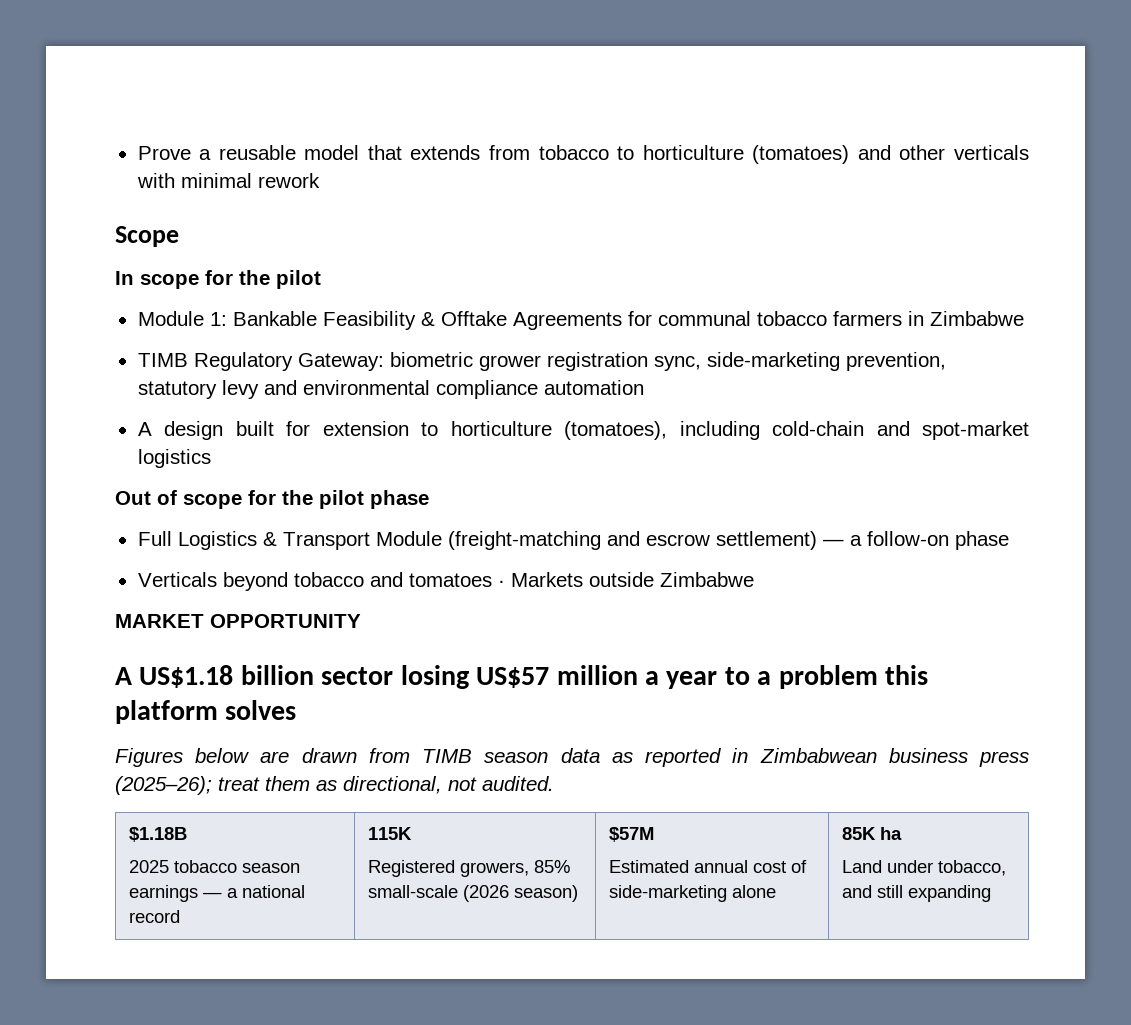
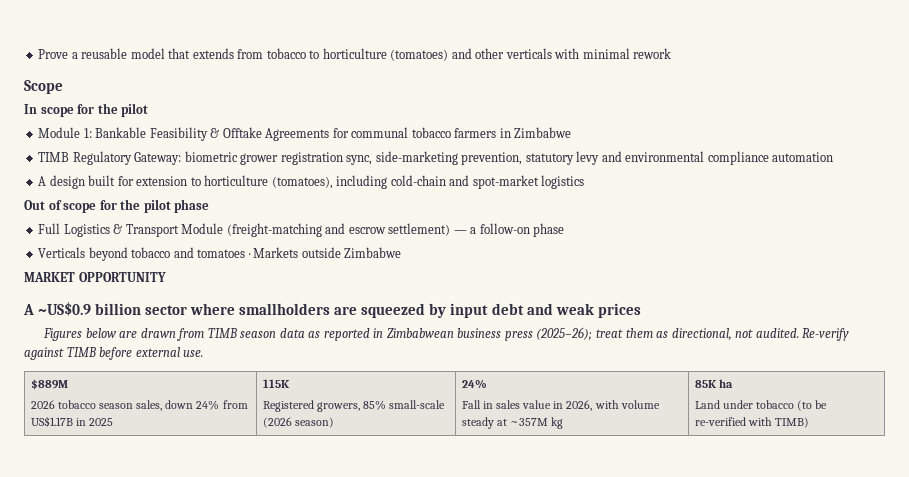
[139,665,234,688] US$1.18 -> [38,302,92,316] ~US$0.9
[400,665,929,689] [115,700,297,724] losing US$57 million a year to a problem this platform solves -> [190,303,641,318] where smallholders are squeezed by input debt and weak prices
[128,827,187,842] [128,860,300,873] [128,885,305,902] [128,910,180,923] // $1.18B // 2025 tobacco season earnings — a national record -> [802,328,850,341] [24,347,204,360] [30,379,68,390] [30,400,248,411] [30,416,114,427] Re-verify against TIMB before external use. // $889M // 2026 tobacco season sales, down 24% from US$1.17B in 2025
[608,827,654,842] [608,860,807,873] [608,885,776,902] [841,827,902,840] [841,860,1006,876] [841,885,991,902] $57M // Estimated annual cost of side-marketing alone | 85K ha // Land under tobacco, and still expanding -> [461,379,487,389] [461,400,660,411] [461,417,564,429] [694,379,734,388] [694,400,828,411] [694,417,810,428] 24% // Fall in sales value in 2026, with volume steady at ~357M kg | 85K ha // Land under tobacco (to be re-verified with TIMB)

